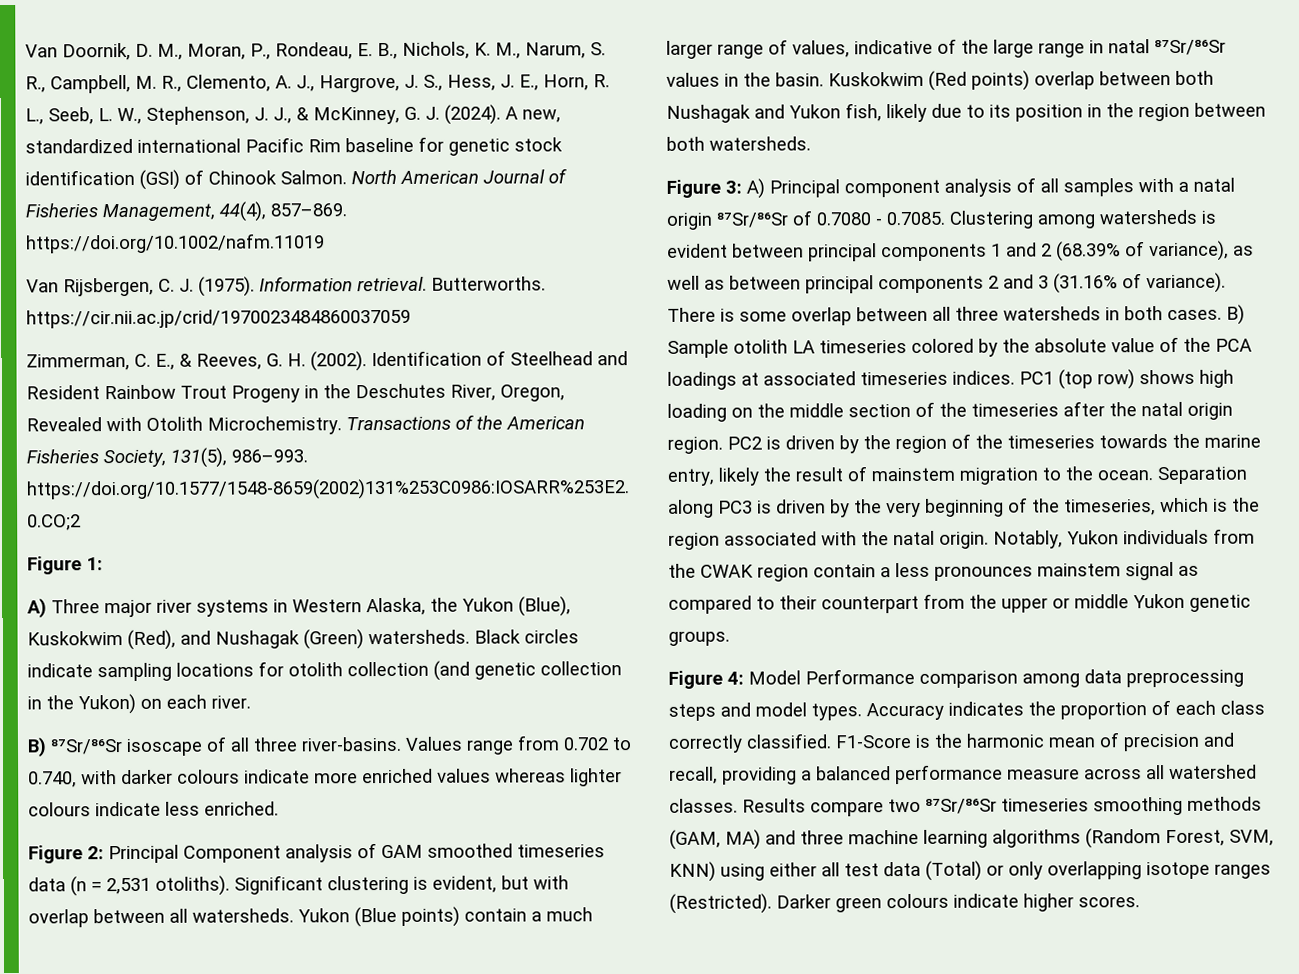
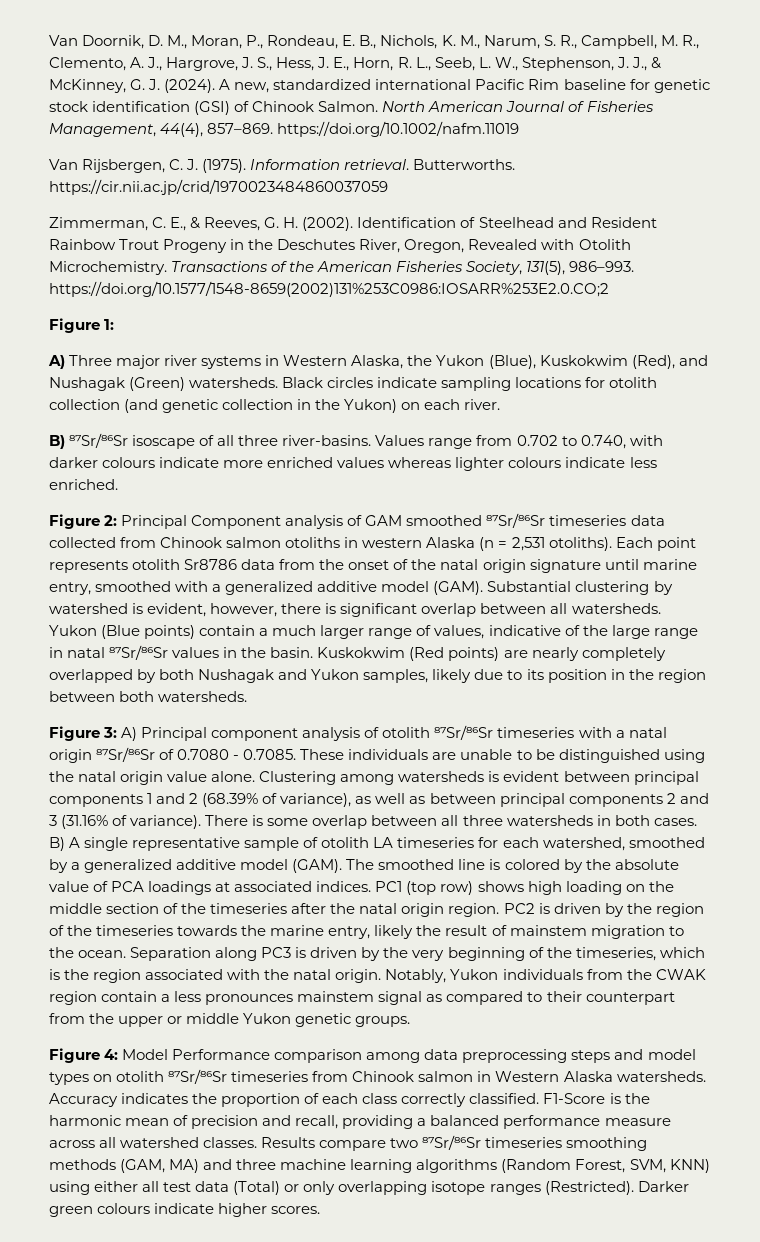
(513, 850) none -> [486,513,546,528] ⁸⁷Sr/⁸⁶Sr
[70,875,569,897] (n = 2,531 otoliths). Significant clustering is evident, but with -> [49,537,696,551] [49,559,697,573] [49,581,673,595] [49,603,418,617] collected from Chinook salmon otoliths in western Alaska (n = 2,531 otoliths). Each point represents otolith Sr8786 data from the onset of the natal origin signature until marine entry, smoothed with a generalized additive model (GAM). Substantial clustering by watershed is evident, however, there is significant
[1034,70,1171,90] overlap between -> [503,647,666,661] [49,669,157,683] are nearly completely overlapped by
[845,103,882,122] fish, -> [363,669,429,683] samples,
[1040,178,1134,197] all samples -> [382,725,575,740] otolith ⁸⁷Sr/⁸⁶Sr timeseries
(945, 218) none -> [300,749,705,763] [49,771,256,785] These individuals are unable to be distinguished using the natal origin value alone.
[667,339,907,358] Sample otolith LA timeseries -> [69,837,705,851] [49,859,501,873] A single representative sample of otolith LA timeseries for each watershed, smoothed by a generalized additive model (GAM). The smoothed line is
[1183,337,1211,352] the -> (109, 886) none
[860,371,948,386] timeseries -> (313, 886) none
[811,703,862,721] types. -> [49,1069,706,1085] types on otolith ⁸⁷Sr/⁸⁶Sr timeseries from Chinook salmon in Western Alaska watersheds.

